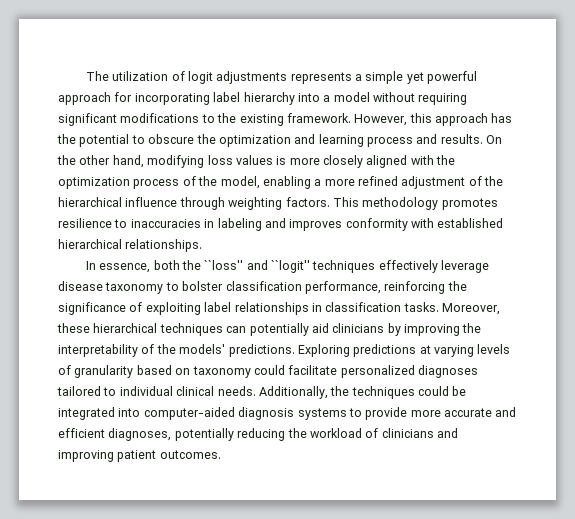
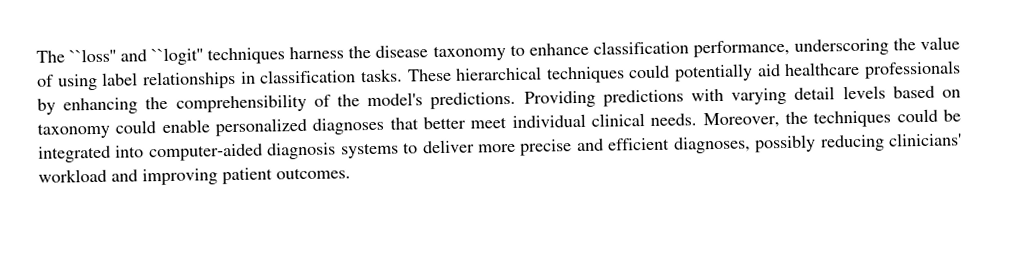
[112,71,478,84] [58,92,468,105] [58,113,513,126] [57,134,503,147] [57,155,456,168] [58,176,504,189] [58,197,498,210] [58,218,504,231] [58,239,203,252] [85,260,201,273] utilization of logit adjustments represents a simple yet powerful approach for incorporating label hierarchy into a model without requiring significant modifications to the existing framework. However, this approach has the potential to obscure the optimization and learning process and results. On the other hand, modifying loss values is more closely aligned with the optimization process of the model, enabling a more refined adjustment of the hierarchical influence through weighting factors. This methodology promotes resilience to inaccuracies in labeling and improves conformity with established hierarchical relationships. // In essence, both the -> (65, 56) none
[378,260,490,273] effectively leverage -> [289,45,372,60] harness the
[182,281,224,291] bolster -> [528,42,589,56] enhance
[384,281,467,294] [58,302,201,315] reinforcing the significance of exploiting -> [793,36,961,56] [37,73,98,91] underscoring the value of using
[442,303,500,315] [57,323,90,333] Moreover, these -> [406,68,452,82] These
[226,326,247,333] can -> [628,64,671,79] could
[332,323,482,336] [58,344,511,357] [58,365,134,378] clinicians by improving the interpretability of the models' predictions. Exploring predictions at varying levels of granularity -> [784,60,961,79] [37,85,886,115] healthcare professionals by enhancing the comprehensibility of the model's predictions. Providing predictions with varying detail levels
[288,365,338,375] facilitate -> [161,119,210,134] enable
[57,386,117,396] tailored to -> [389,116,508,130] that better meet
[258,386,328,399] Additionally, -> [702,112,780,129] Moreover,
[365,407,517,420] [58,428,434,441] provide more accurate and efficient diagnoses, potentially reducing the workload of clinicians -> [422,132,963,156] [38,168,107,183] deliver more precise and efficient diagnoses, possibly reducing clinicians' workload

